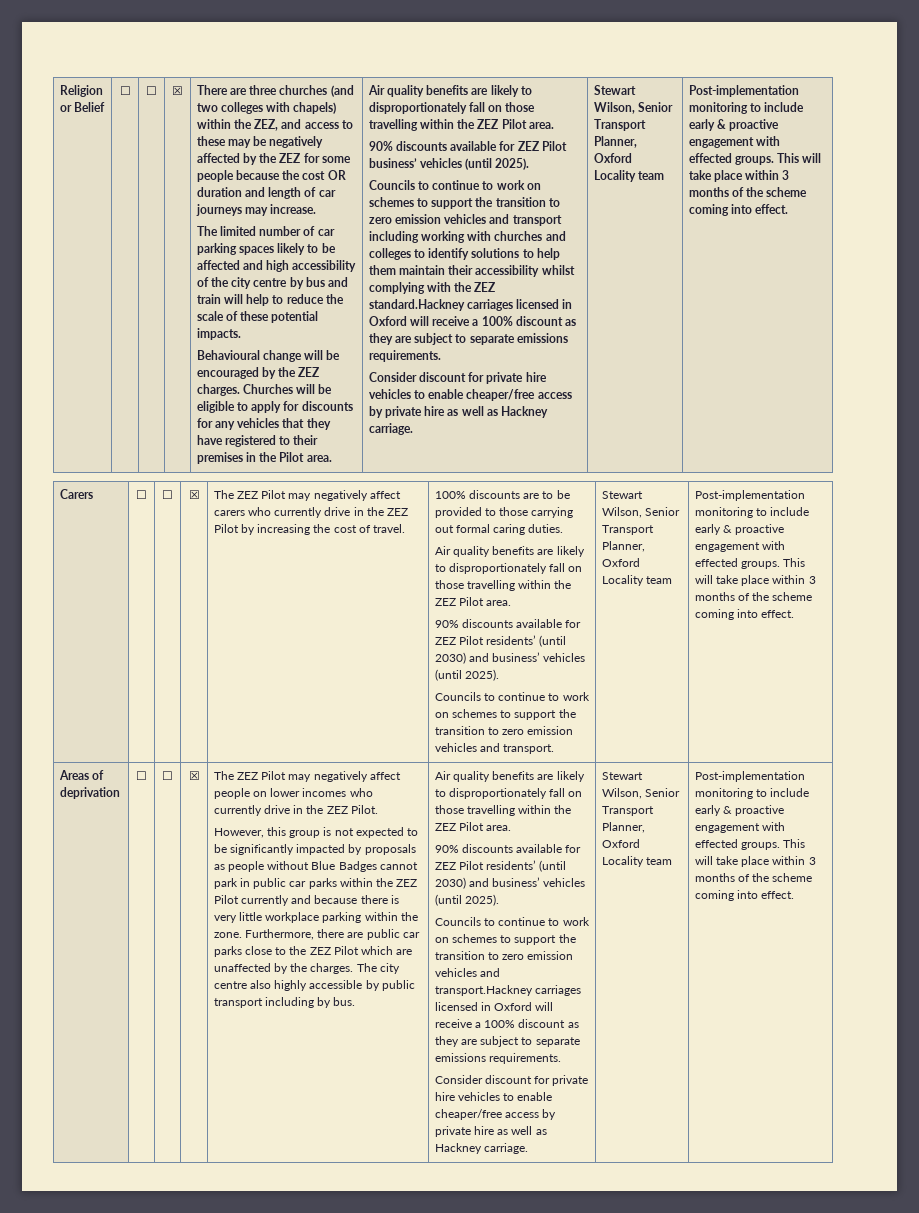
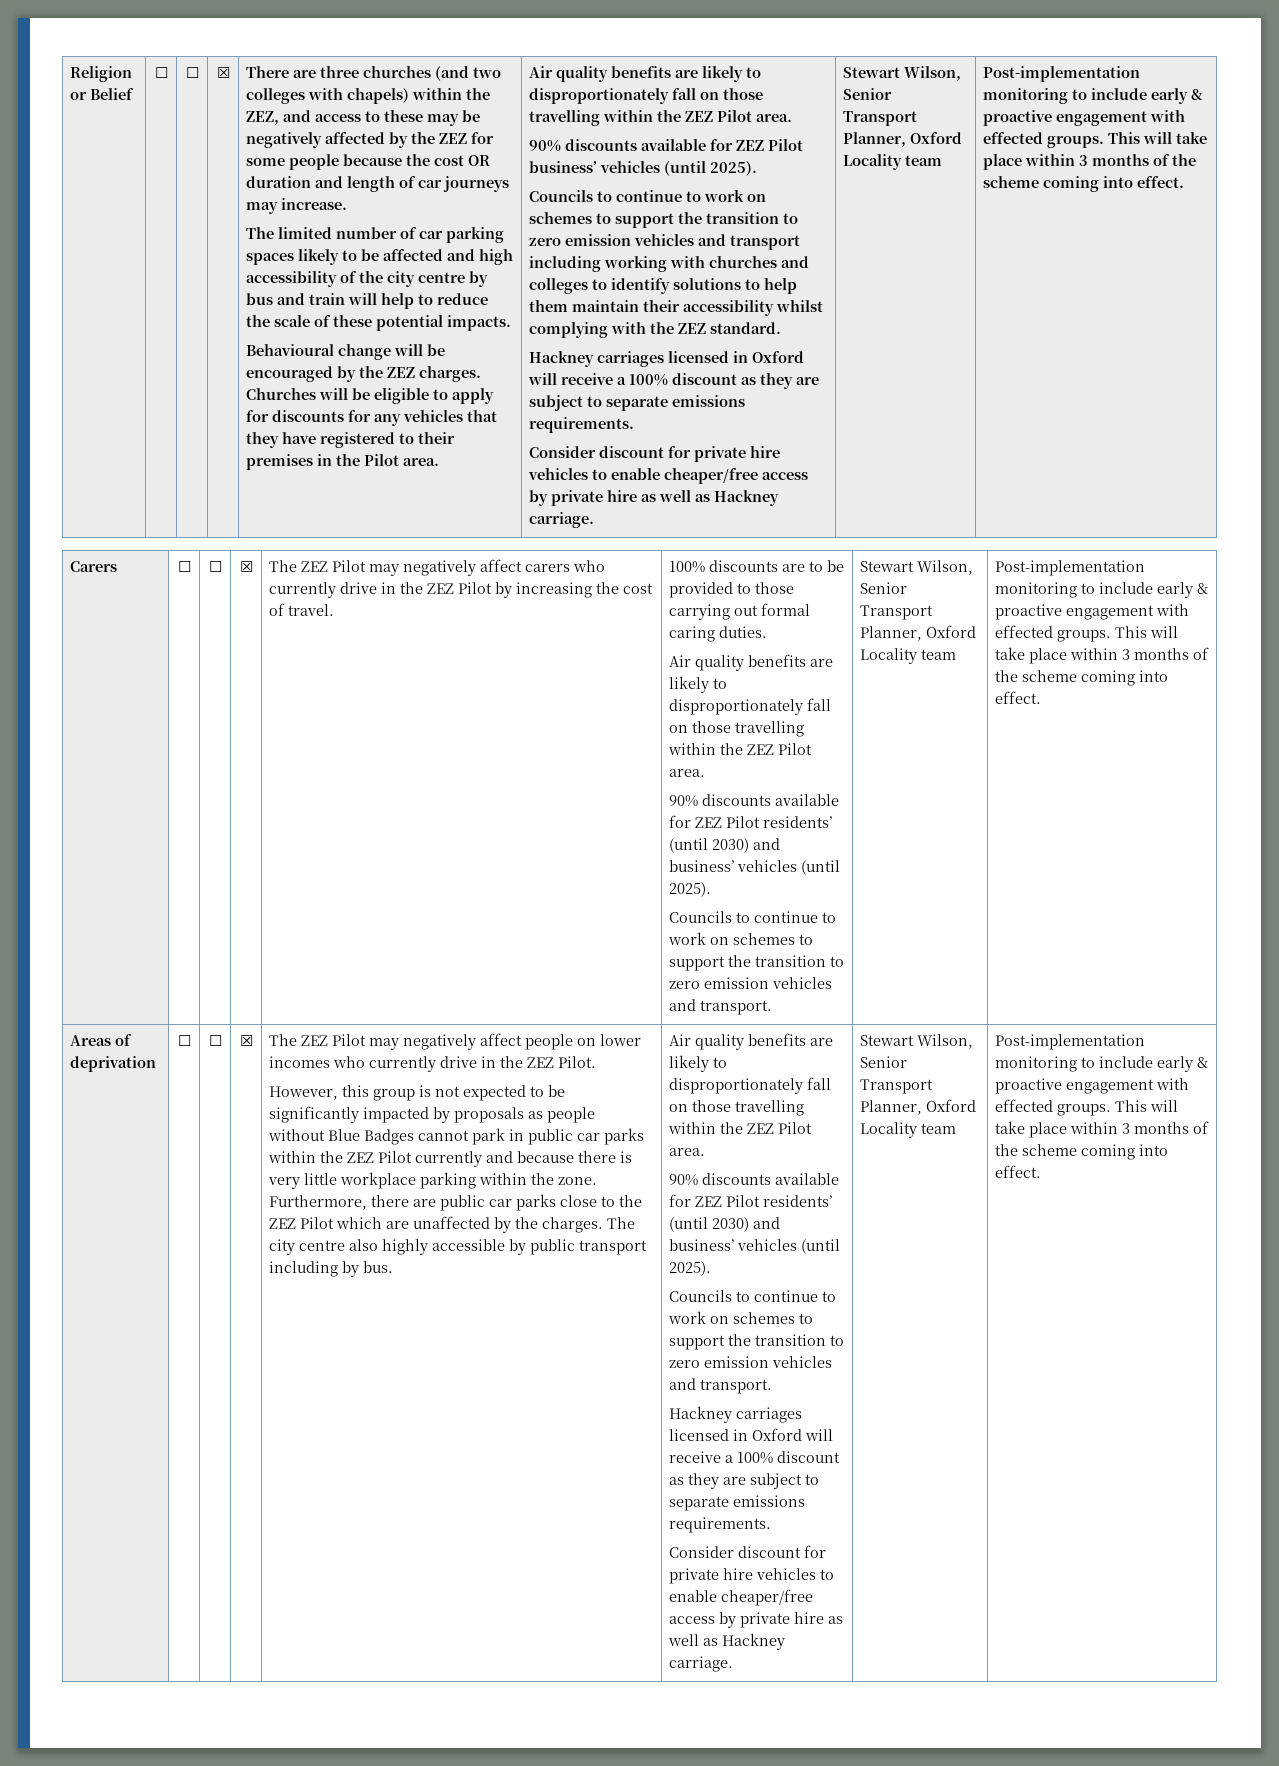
[369,299,466,311] standard.Hackney -> [710,322,782,334] [529,351,595,367] standard. // Hackney
[435,985,534,996] transport.Hackney -> [700,1379,773,1394] [669,1406,733,1423] transport. // Hackney

